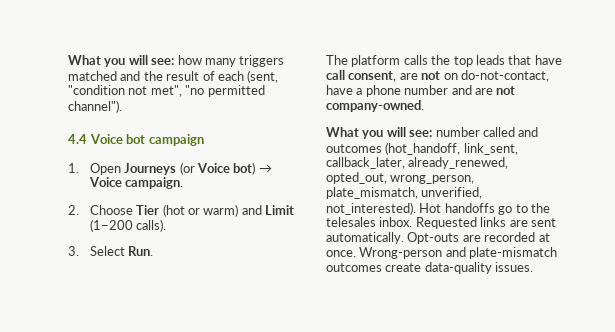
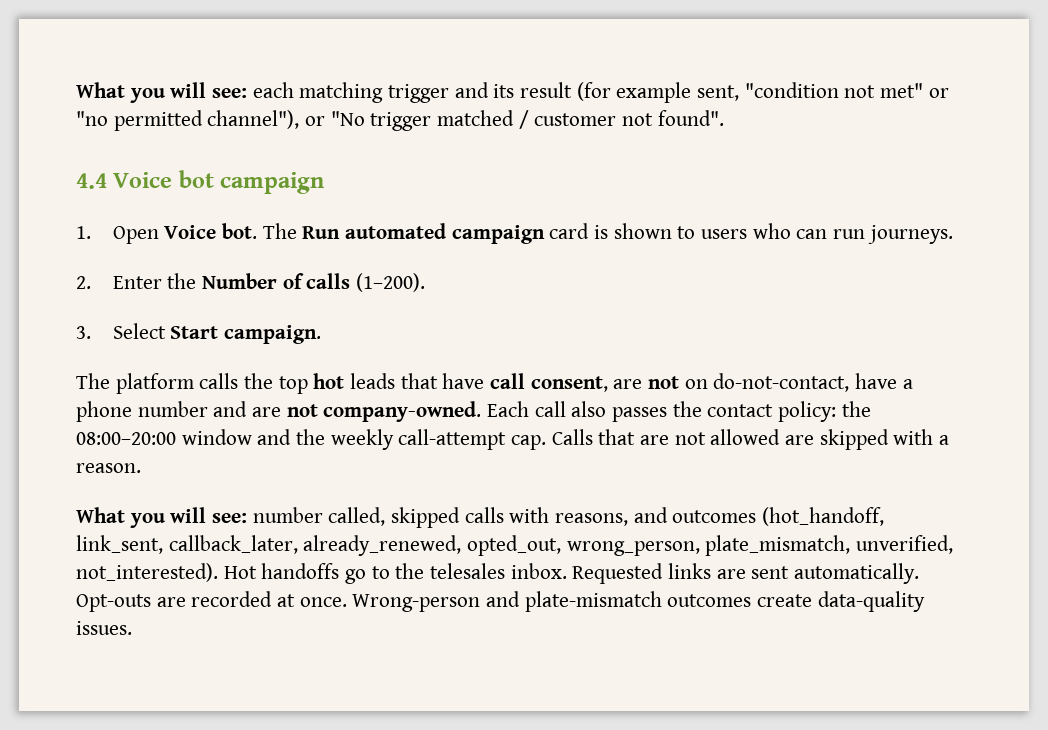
[68,55,285,67] [68,70,279,83] [68,85,265,97] [68,100,122,113] What you will see: how many triggers matched and the result of each (sent, "condition not met", "no permitted channel"). -> [76,82,949,103] [76,110,724,131] What you will see: each matching trigger and its result (for example sent, "condition not met" or "no permitted channel"), or "No trigger matched / customer not found".
[124,162,272,175] [88,177,184,189] [68,204,295,217] [89,219,167,232] Journeys (or Voice bot) → Voice campaign. // 2. Choose Tier (hot or warm) and Limit (1–200 calls). -> [164,223,953,244] [76,273,425,292] Voice bot. The Run automated campaign card is shown to users who can run journeys. // 2. Enter the Number of calls (1–200).
[128,246,154,256] Run. -> [170,325,321,344] Start campaign.
(473, 61) none -> [313,373,345,389] hot
(424, 106) none -> [487,401,871,422] [76,429,950,450] [76,463,141,473] Each call also passes the contact policy: the 08:00–20:00 window and the weekly call-attempt cap. Calls that are not allowed are skipped with a reason.
[482,127,515,137] called -> [328,507,629,528] called, skipped calls with reasons,

